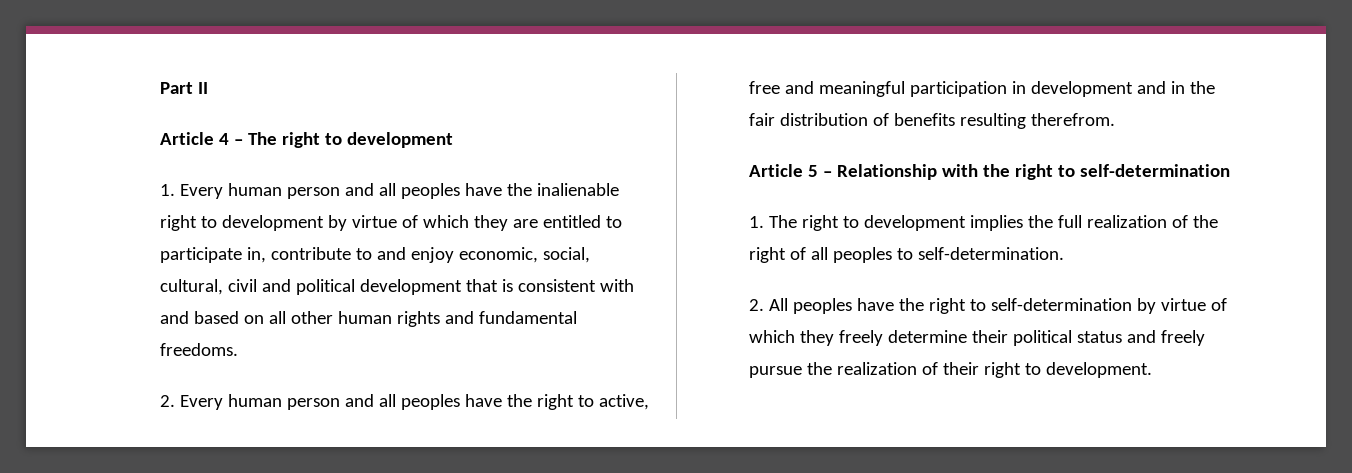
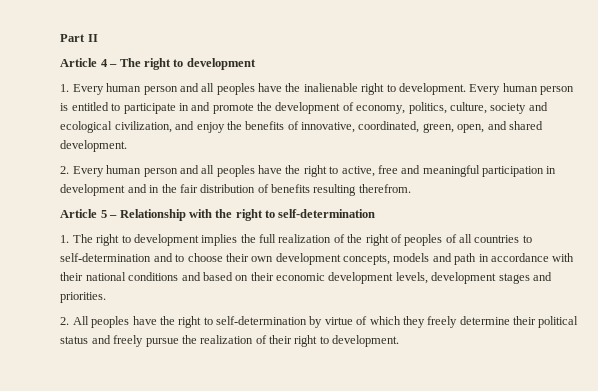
[222,215,623,231] [160,247,591,263] [160,279,635,295] [160,311,578,327] [160,343,239,356] development by virtue of which they are entitled to participate in, contribute to and enjoy economic, social, cultural, civil and political development that is consistent with and based on all other human rights and fundamental freedoms. -> [398,83,574,95] [60,102,548,114] [60,121,543,133] [60,140,128,152] development. Every human person is entitled to participate in and promote the development of economy, politics, culture, society and ecological civilization, and enjoy the benefits of innovative, coordinated, green, open, and shared development.
[811,247,1065,263] all peoples to self-determination. -> [404,234,532,246] [60,253,575,265] [60,272,552,284] [60,292,107,303] peoples of all countries to self-determination and to choose their own development concepts, models and path in accordance with their national conditions and based on their economic development levels, development stages and priorities.

